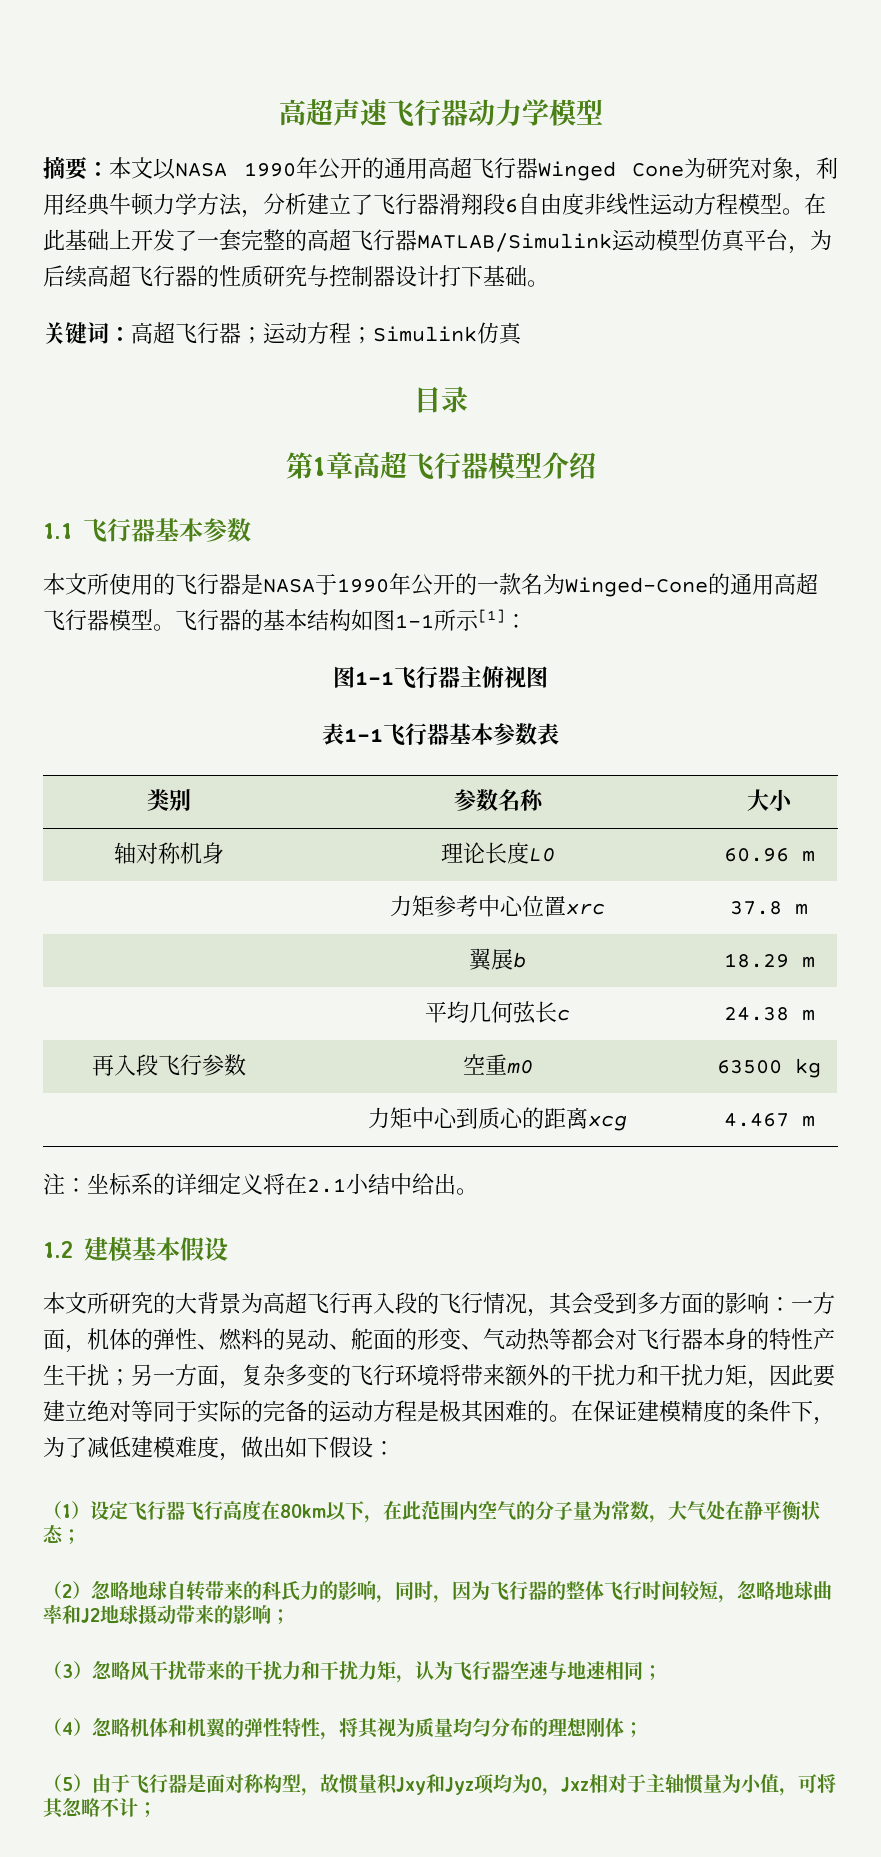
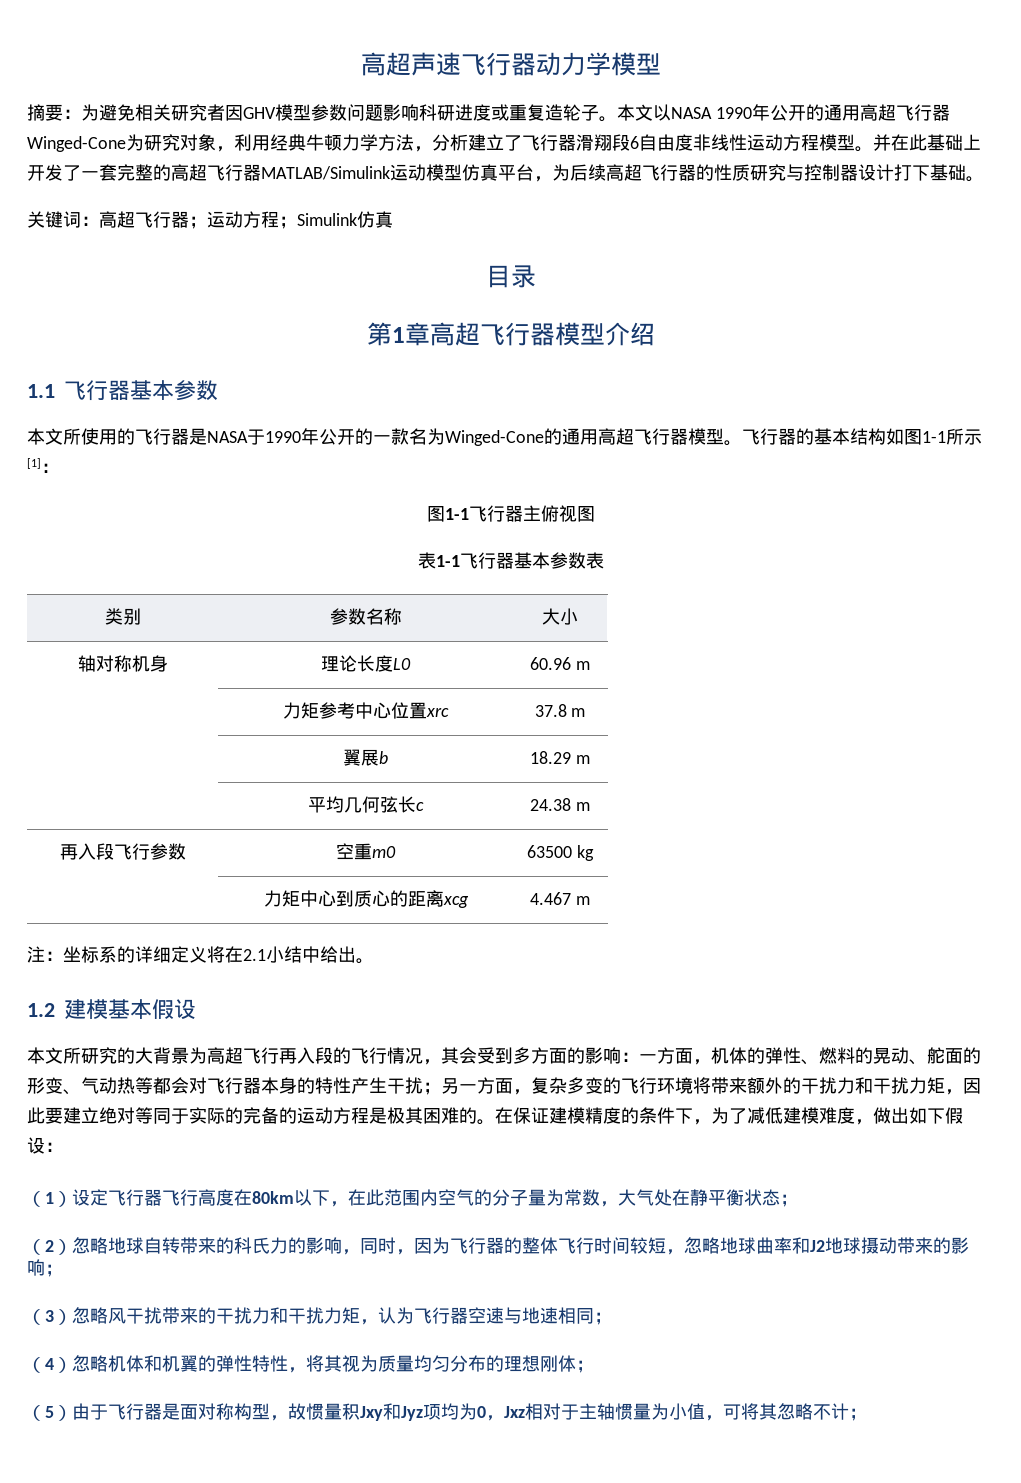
(109, 169) none -> [81,104,617,122] 为避免相关研究者因GHV模型参数问题影响科研进度或重复造轮子。
[537,161,684,181] Winged Cone -> [27,136,126,152] Winged-Cone
(804, 211) none -> [873,134,891,151] 并

